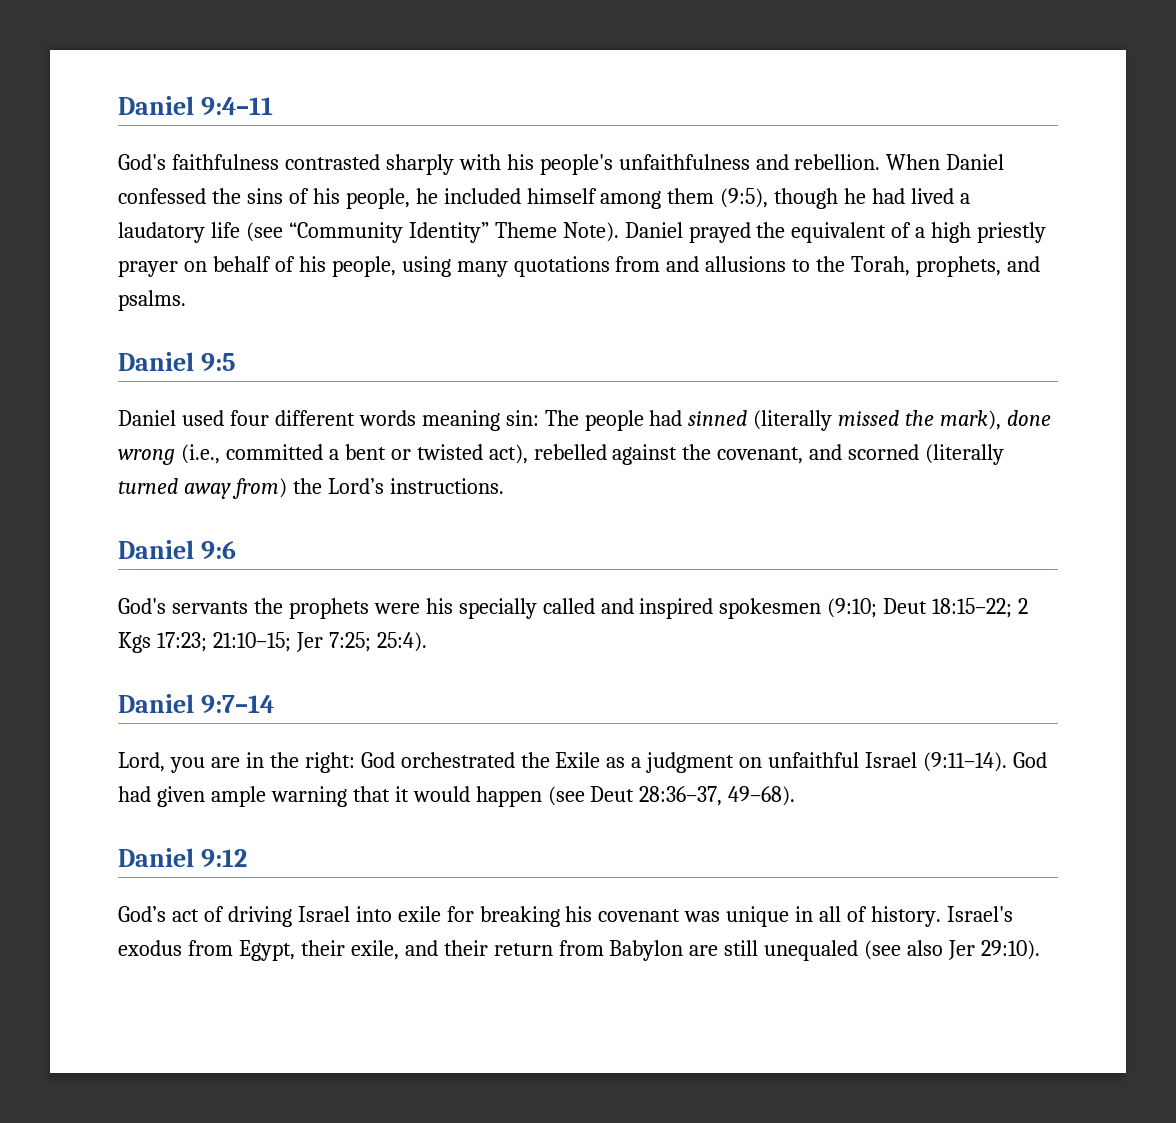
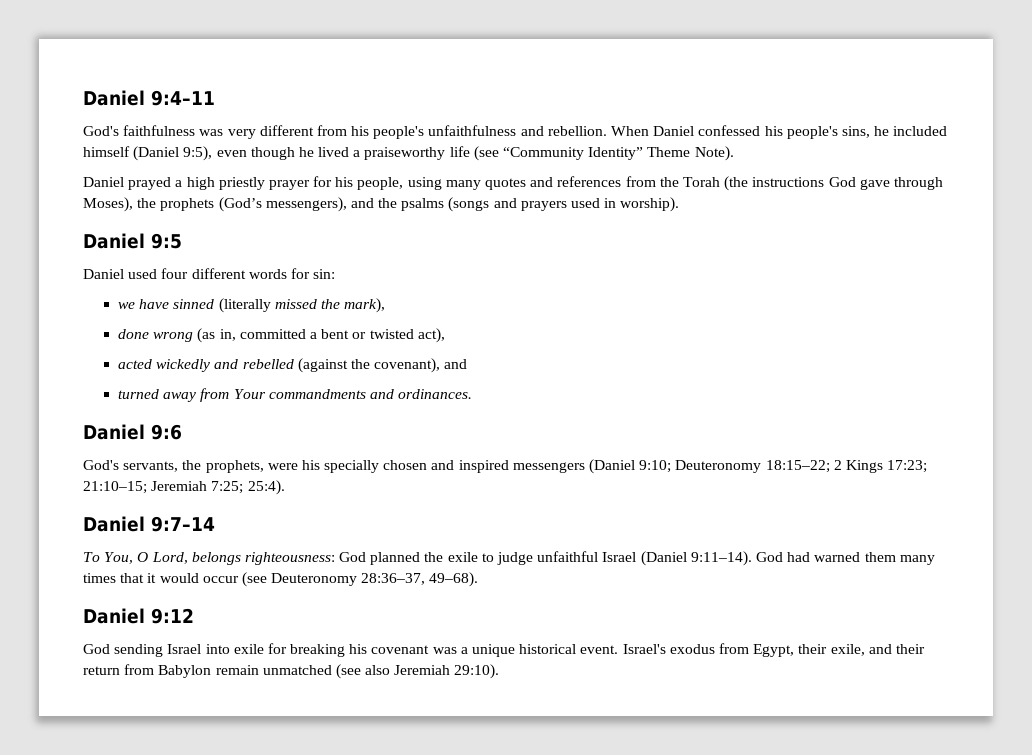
[284,154,501,175] contrasted sharply with -> [199,125,347,139] was very different from
[211,188,769,209] the sins of his people, he included himself among them (9:5), -> [764,126,948,139] [83,146,247,161] his people's sins, he included himself (Daniel 9:5), even
[872,188,906,204] had -> (314, 152) none
[118,222,205,243] laudatory -> [364,147,446,160] praiseworthy
(619, 232) none -> (734, 153) //
[756,222,912,243] the equivalent of -> (172, 183) none
[183,256,295,272] on behalf of -> [313,176,333,187] for
[513,256,1041,277] [118,290,186,311] quotations from and allusions to the Torah, prophets, and psalms. -> [485,176,943,191] [83,197,680,212] quotes and references from the Torah (the instructions God gave through Moses), the prophets (God’s messengers), and the psalms (songs and prayers used in worship).
[421,410,500,431] meaning -> [290,268,310,279] for
[544,410,683,431] The people had -> [118,299,170,309] // we have
(1002, 420) none -> (386, 305) //
[180,444,220,464] (i.e., -> [197,328,236,343] (as in,
[533,444,1005,465] [118,478,504,499] rebelled against the covenant, and scorned (literally turned away from) the Lord’s instructions. -> [118,358,468,373] [118,388,473,402] // acted wickedly and rebelled (against the covenant), and // turned away from Your commandments and ordinances.
[171,598,369,619] servants the prophets -> [123,460,264,473] servants, the prophets,
[542,598,595,614] called -> [383,460,428,470] chosen
[719,598,928,619] spokesmen (9:10; Deut -> [512,459,762,474] messengers (Daniel 9:10; Deuteronomy
[118,632,151,653] Kgs -> [845,460,883,473] Kings
[295,632,323,652] Jer -> [151,481,208,491] Jeremiah
[118,752,1047,773] [118,786,635,807] Lord, you are in the right: God orchestrated the Exile as a judgment on unfaithful Israel (9:11–14). God had given ample warning that it would happen (see Deut -> [83,551,935,566] [83,572,358,587] To You, O Lord, belongs righteousness: God planned the exile to judge unfaithful Israel (Daniel 9:11–14). God had warned them many times that it would occur (see Deuteronomy
[118,906,292,927] God’s act of driving -> [83,644,164,657] God sending
[726,906,942,927] unique in all of history. -> [460,644,619,657] a unique historical event.
[689,940,859,961] are still unequaled -> [215,665,332,675] remain unmatched
[948,940,976,960] Jer -> [394,665,451,675] Jeremiah

